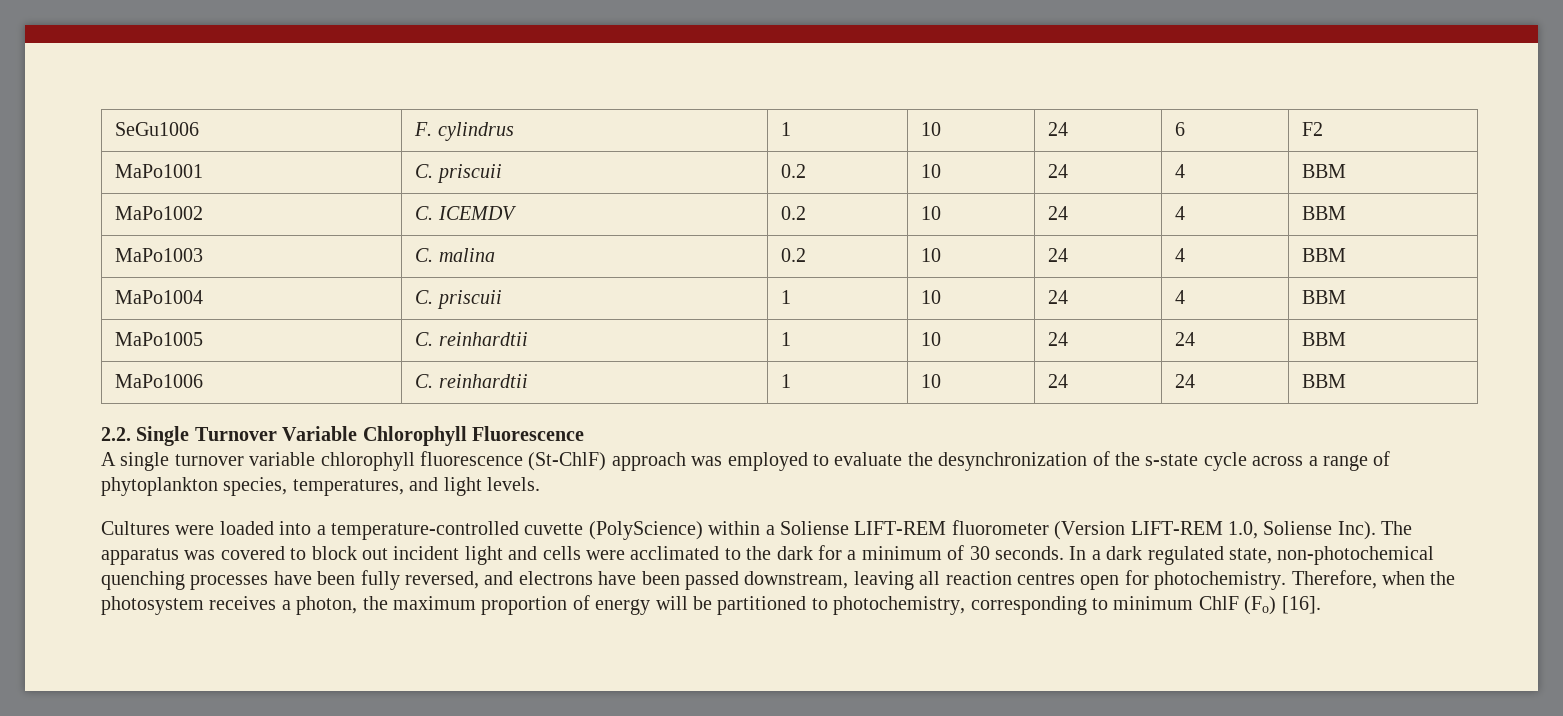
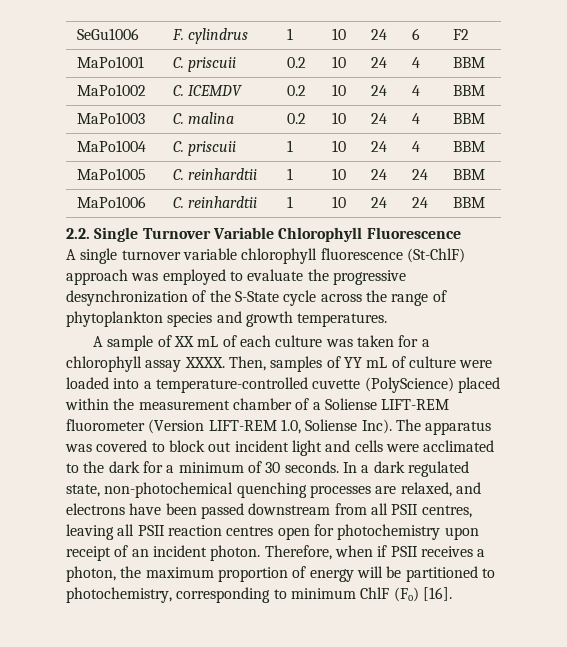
(933, 459) none -> [332,270,406,285] progressive
[1145,454,1199,466] s-state -> [234,291,279,302] S-State
[1308,456,1318,466] a -> [365,290,387,302] the
[223,477,540,496] [101,521,170,535] species, temperatures, and light levels. // Cultures -> [167,311,388,327] [93,335,430,351] [66,356,456,372] species and growth temperatures. // A sample of XX mL of each culture was taken for a chlorophyll assay XXXX. Then, samples of YY mL of culture
[708,521,761,535] within -> [457,377,500,393] [65,398,310,410] placed within the measurement chamber of
[273,570,479,590] have been fully reversed, -> [375,482,452,497] are relaxed,
[744,571,849,589] downstream, -> [248,503,472,518] downstream from all PSII centres,
(941, 578) none -> [137,525,165,536] PSII
[1154,570,1456,590] [101,596,204,615] photochemistry. Therefore, when the photosystem -> [337,524,479,540] [66,545,418,561] photochemistry upon receipt of an incident photon. Therefore, when if PSII

